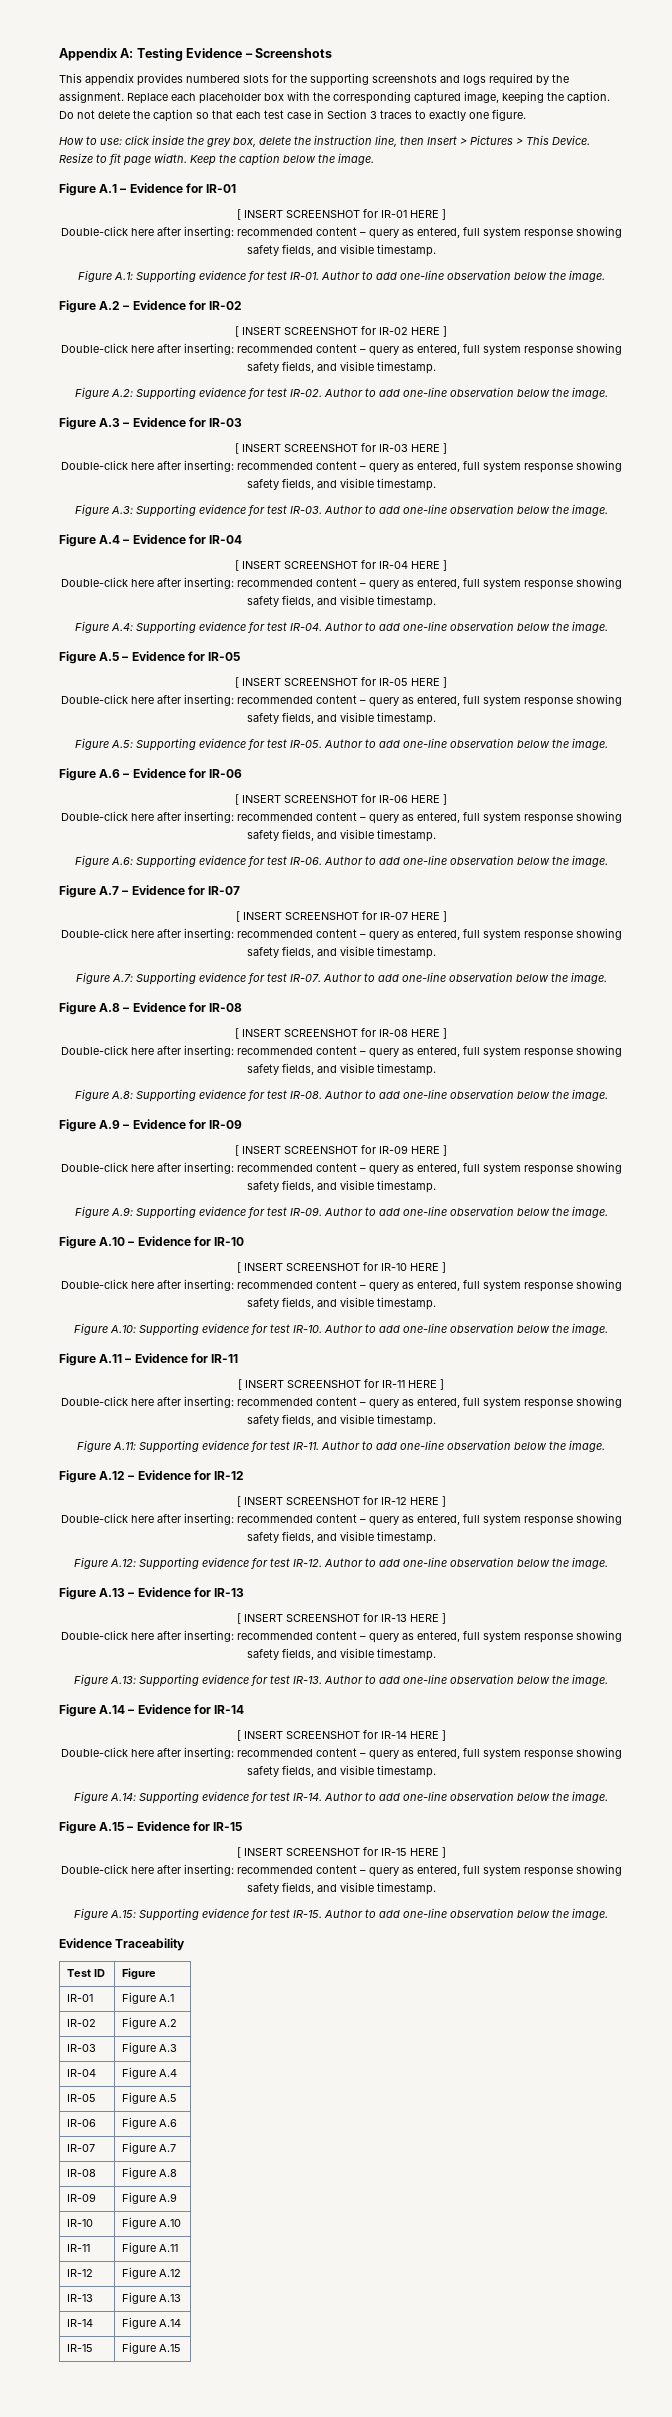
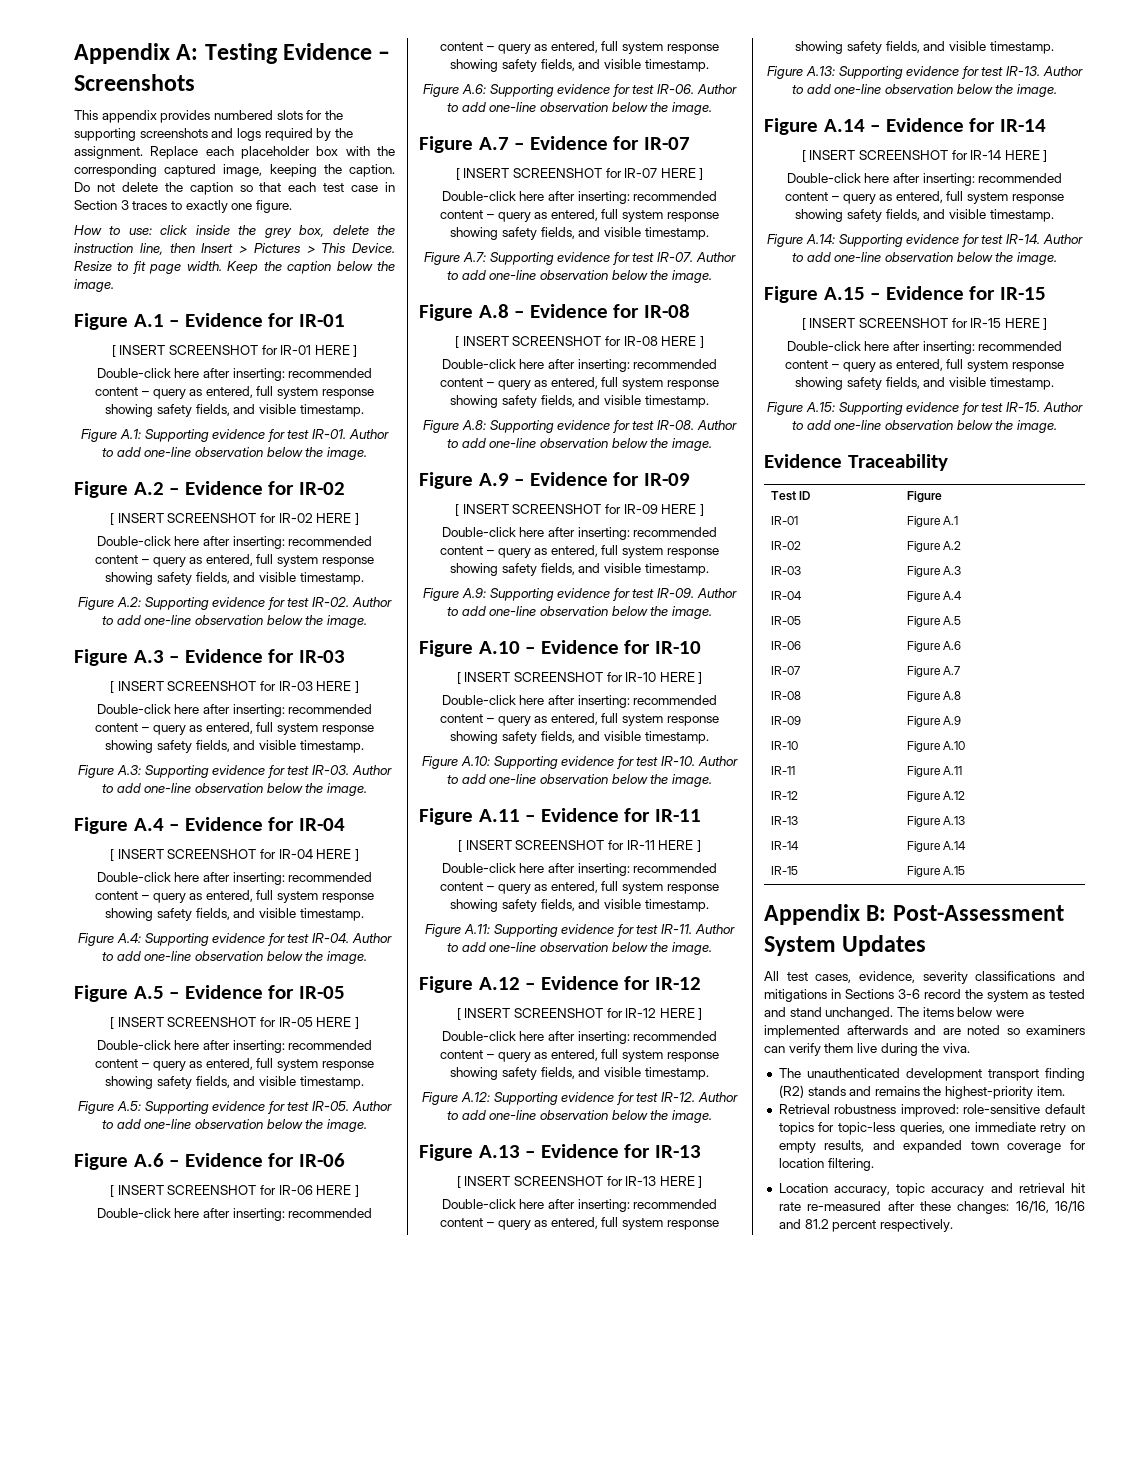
(181, 2348) none -> [764,904,1064,925] [764,935,927,956] [764,971,1085,984] [764,989,1085,1002] [764,1007,1024,1020] [764,1025,1085,1038] [764,1043,970,1056] [778,1068,1085,1081] [778,1085,1065,1099] [778,1104,1085,1117] [778,1122,1085,1135] [778,1140,1086,1153] [778,1158,874,1171] [778,1183,1085,1196] [778,1201,1085,1214] [778,1219,953,1232] // Appendix B: Post-Assessment System Updates // All test cases, evidence, severity classifications and mitigations in Sections 3-6 record the system as tested and stand unchanged. The items below were implemented afterwards and are noted so examiners can verify them live during the viva. // The unauthenticated development transport finding (R2) stands and remains the highest-priority item. // Retrieval robustness improved: role-sensitive default topics for topic-less queries, one immediate retry on empty results, and expanded town coverage for location filtering. // Location accuracy, topic accuracy and retrieval hit rate re-measured after these changes: 16/16, 16/16 and 81.2 percent respectively.

